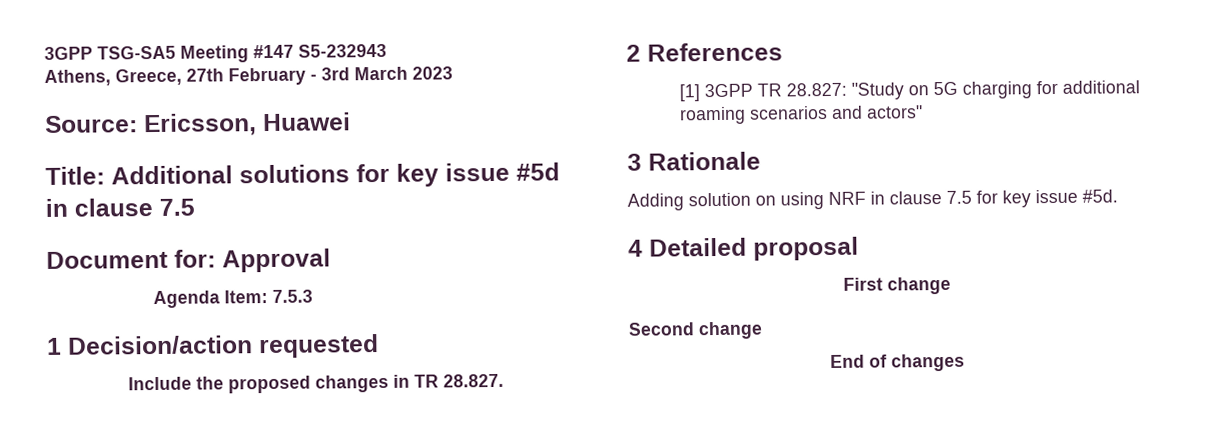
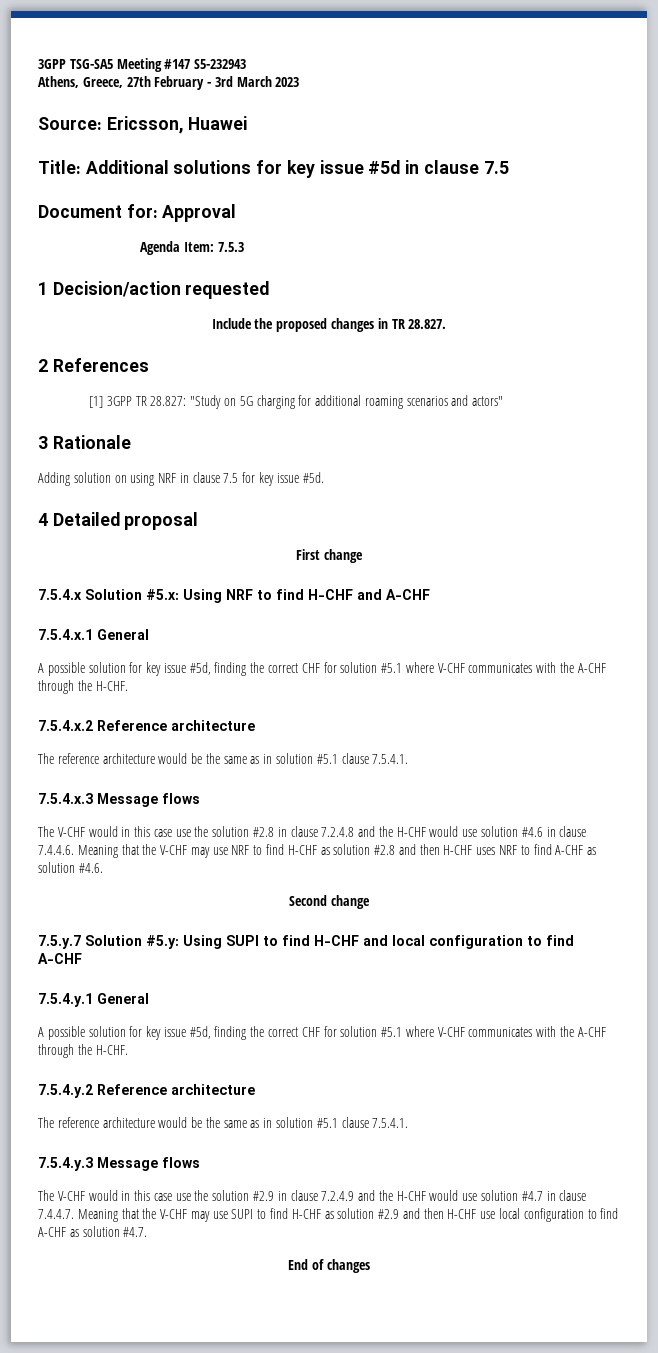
[628,321,763,340] Second change -> [38,589,430,603] [38,629,149,640] [38,662,606,676] [38,680,128,694] [38,720,255,731] [38,753,409,764] [38,793,200,807] [38,826,587,837] [38,844,597,858] [38,862,103,873] [289,895,370,909] [38,935,574,949] [38,953,82,964] [38,993,149,1007] [38,1026,606,1040] [38,1044,128,1058] [38,1084,255,1098] [38,1117,409,1128] [38,1157,200,1171] [38,1190,587,1201] [38,1208,619,1222] [38,1226,148,1237] 7.5.4.x Solution #5.x: Using NRF to find H-CHF and A-CHF // 7.5.4.x.1 General // A possible solution for key issue #5d, finding the correct CHF for solution #5.1 where V-CHF communicates with the A-CHF through the H-CHF. // 7.5.4.x.2 Reference architecture // The reference architecture would be the same as in solution #5.1 clause 7.5.4.1. // 7.5.4.x.3 Message flows // The V-CHF would in this case use the solution #2.8 in clause 7.2.4.8 and the H-CHF would use solution #4.6 in clause 7.4.4.6. Meaning that the V-CHF may use NRF to find H-CHF as solution #2.8 and then H-CHF uses NRF to find A-CHF as solution #4.6. // Second change // 7.5.y.7 Solution #5.y: Using SUPI to find H-CHF and local configuration to find A-CHF // 7.5.4.y.1 General // A possible solution for key issue #5d, finding the correct CHF for solution #5.1 where V-CHF communicates with the A-CHF through the H-CHF. // 7.5.4.y.2 Reference architecture // The reference architecture would be the same as in solution #5.1 clause 7.5.4.1. // 7.5.4.y.3 Message flows // The V-CHF would in this case use the solution #2.9 in clause 7.2.4.9 and the H-CHF would use solution #4.7 in clause 7.4.4.7. Meaning that the V-CHF may use SUPI to find H-CHF as solution #2.9 and then H-CHF use local configuration to find A-CHF as solution #4.7.

